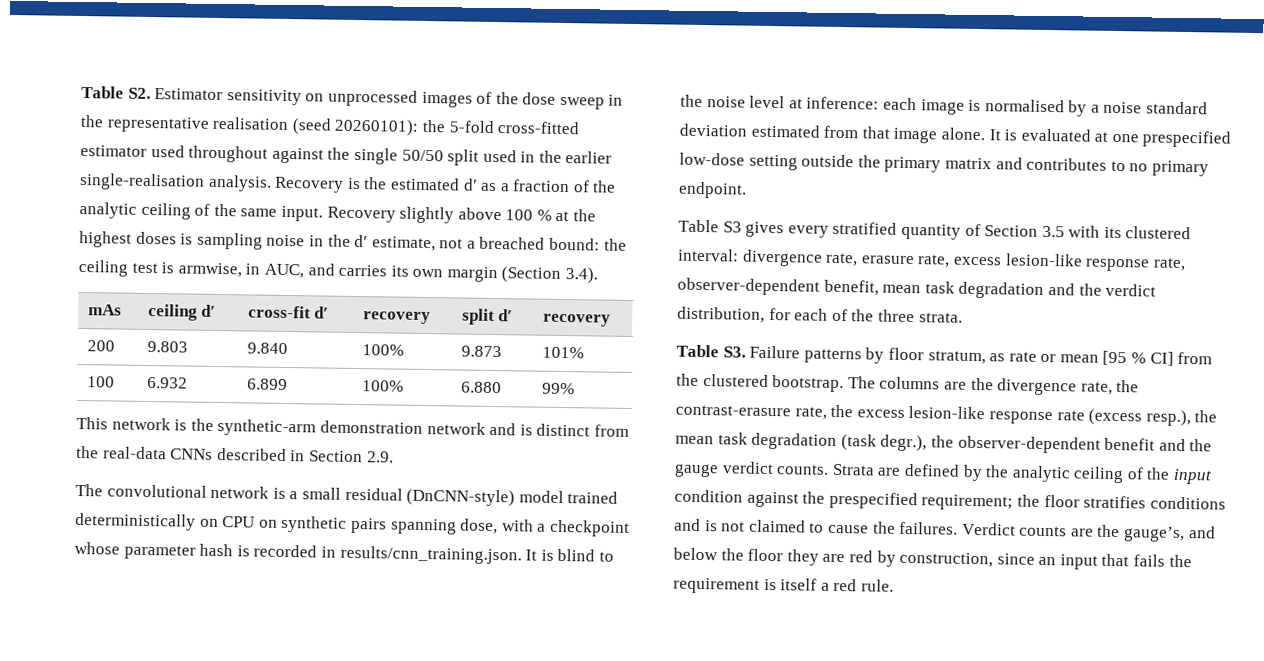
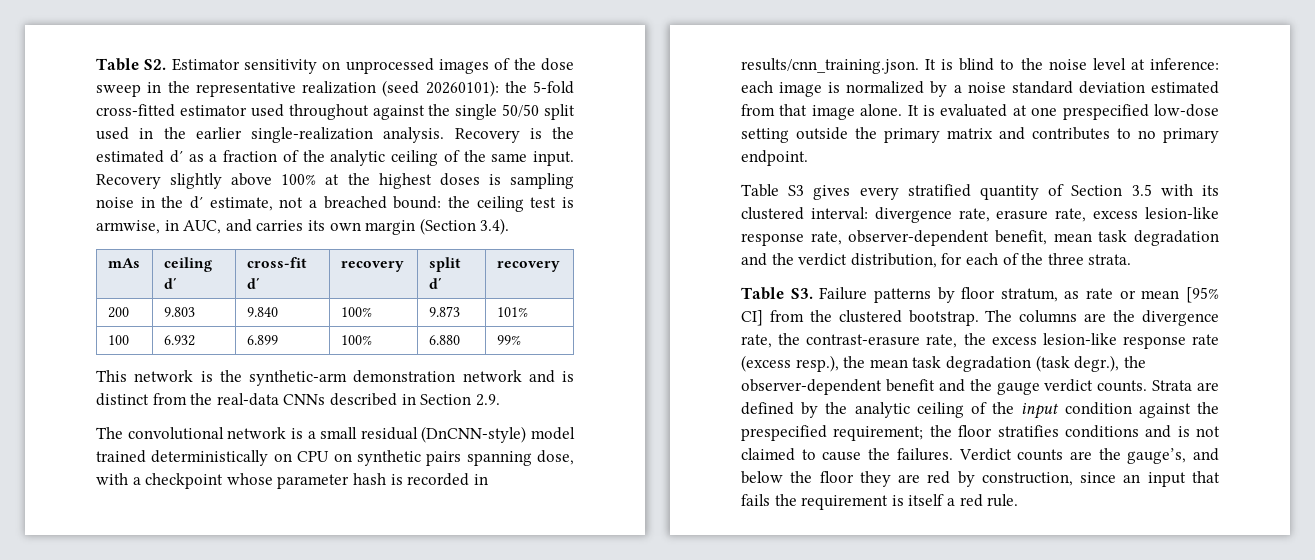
[212,116,290,131] realisation -> [302,81,376,94] realization
[79,172,205,191] single-realisation -> [251,127,373,143] single-realization
[505,209,552,221] 100 % -> [281,174,317,185] 100%
[984,99,1065,113] normalised -> [846,81,925,94] normalized
[1102,350,1147,366] [95 % -> [1186,287,1219,303] [95%

